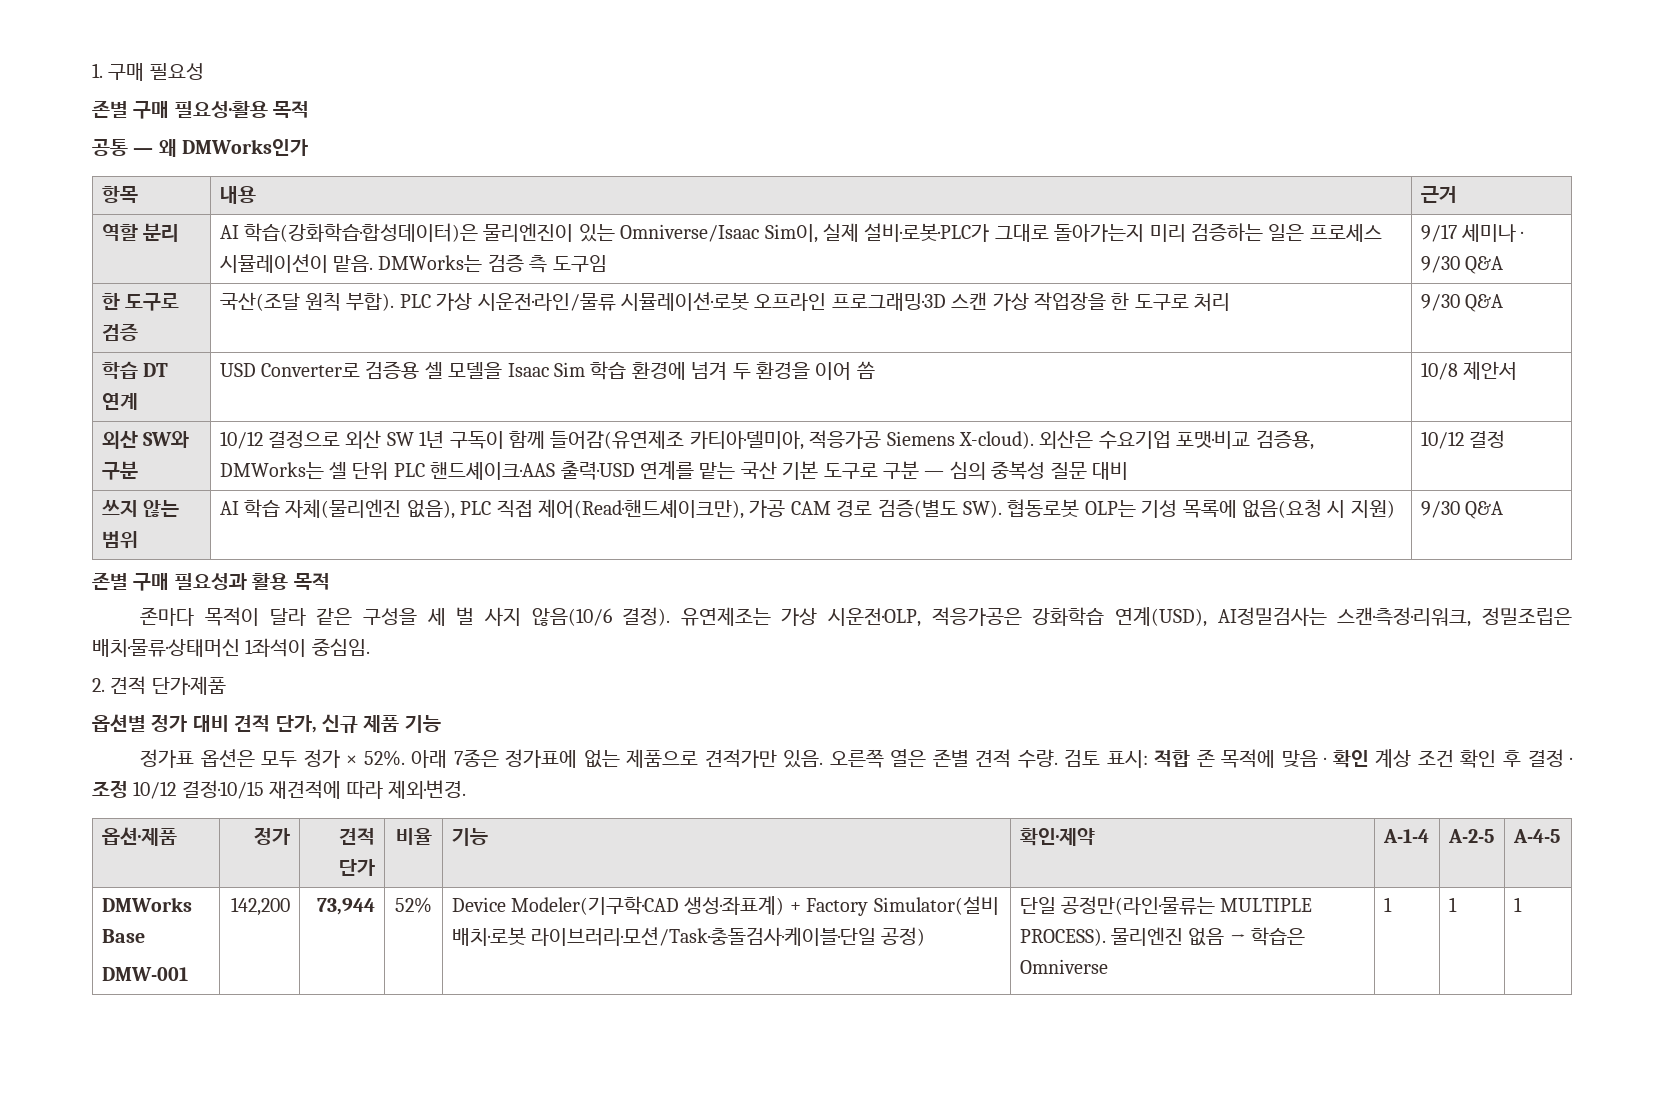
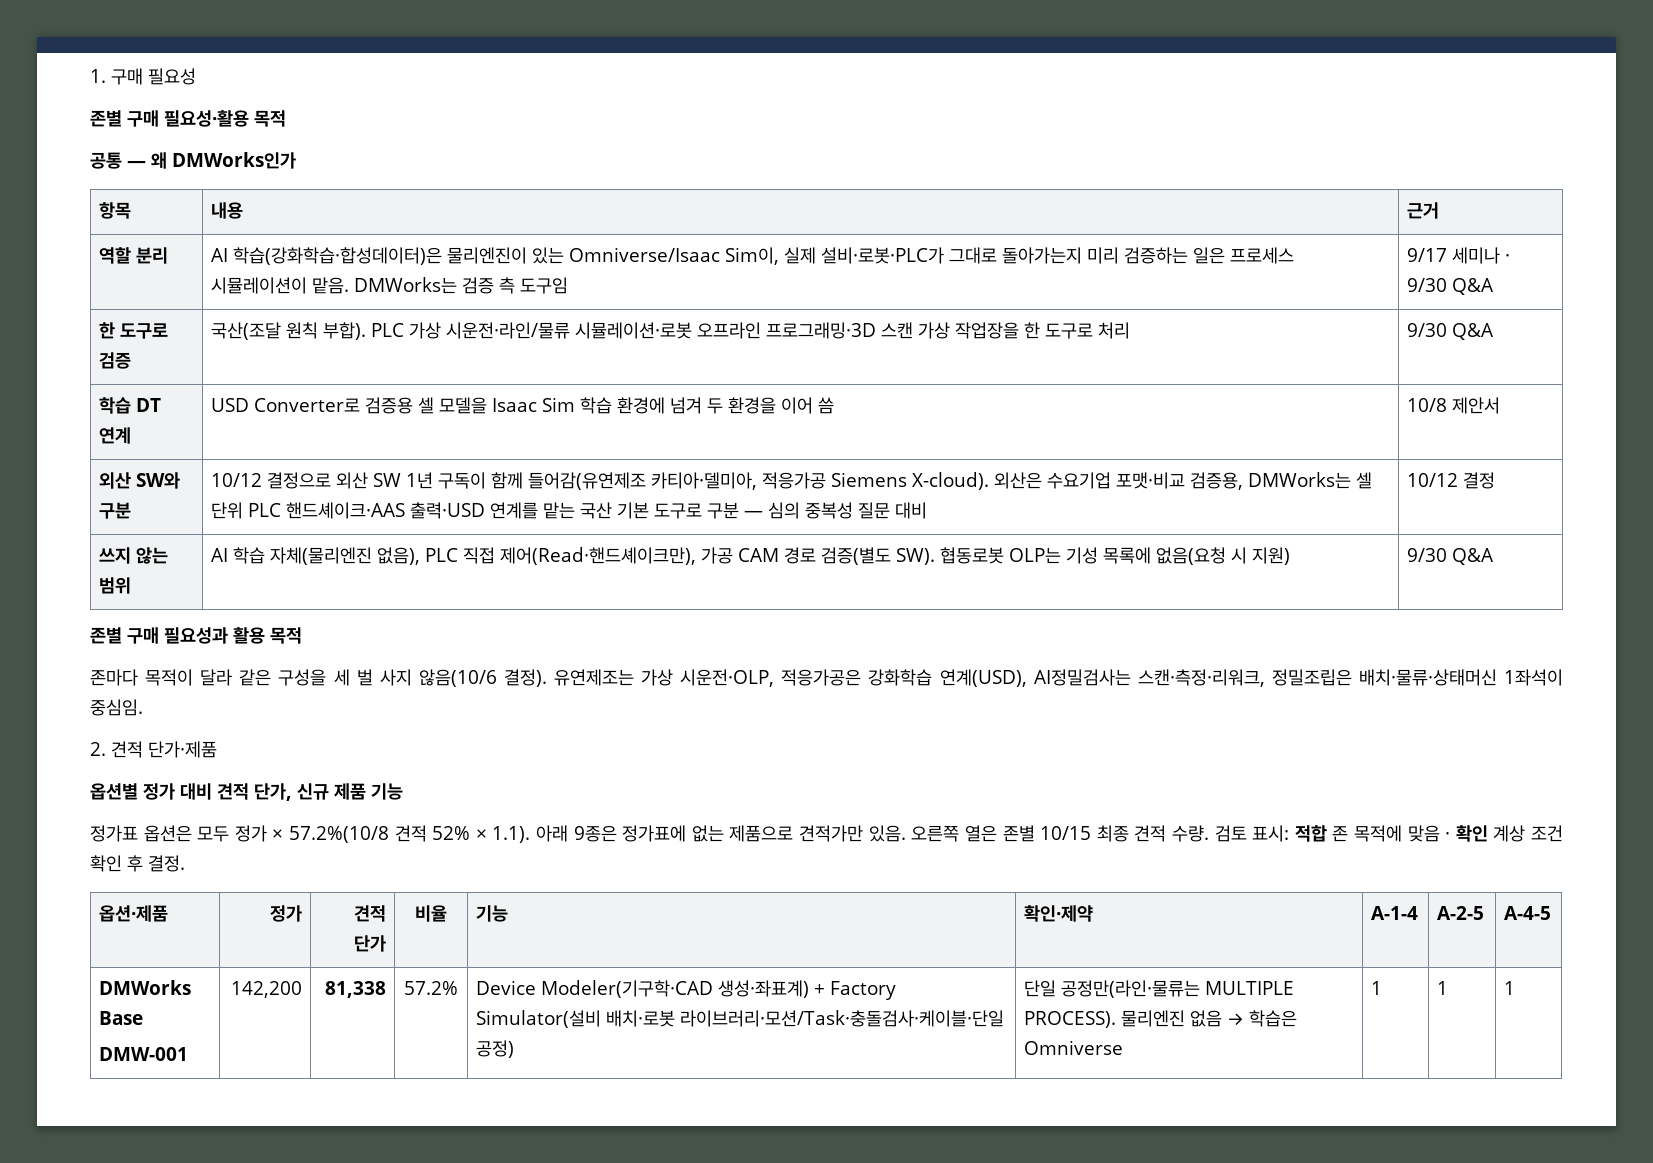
[363,749,499,768] 52%. 아래 7종은 -> [289,825,617,843] 57.2%(10/8 견적 52% × 1.1). 아래 9종은
(969, 758) none -> [1040,825,1129,842] 10/15 최종
[1527,749,1573,767] [92,780,466,799] 결정 · 조정 10/12 결정·10/15 재견적에 따라 제외·변경. -> [148,855,185,872] 결정.
[317,898,376,915] [395,897,432,913] 73,944 | 52% -> [324,981,386,998] [404,981,458,995] 81,338 | 57.2%

